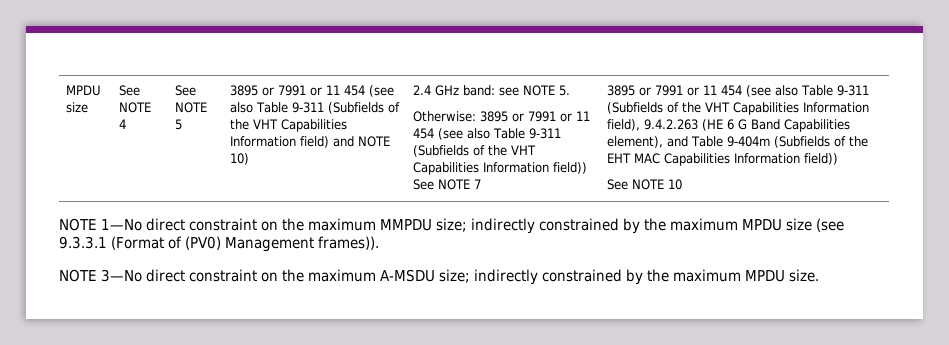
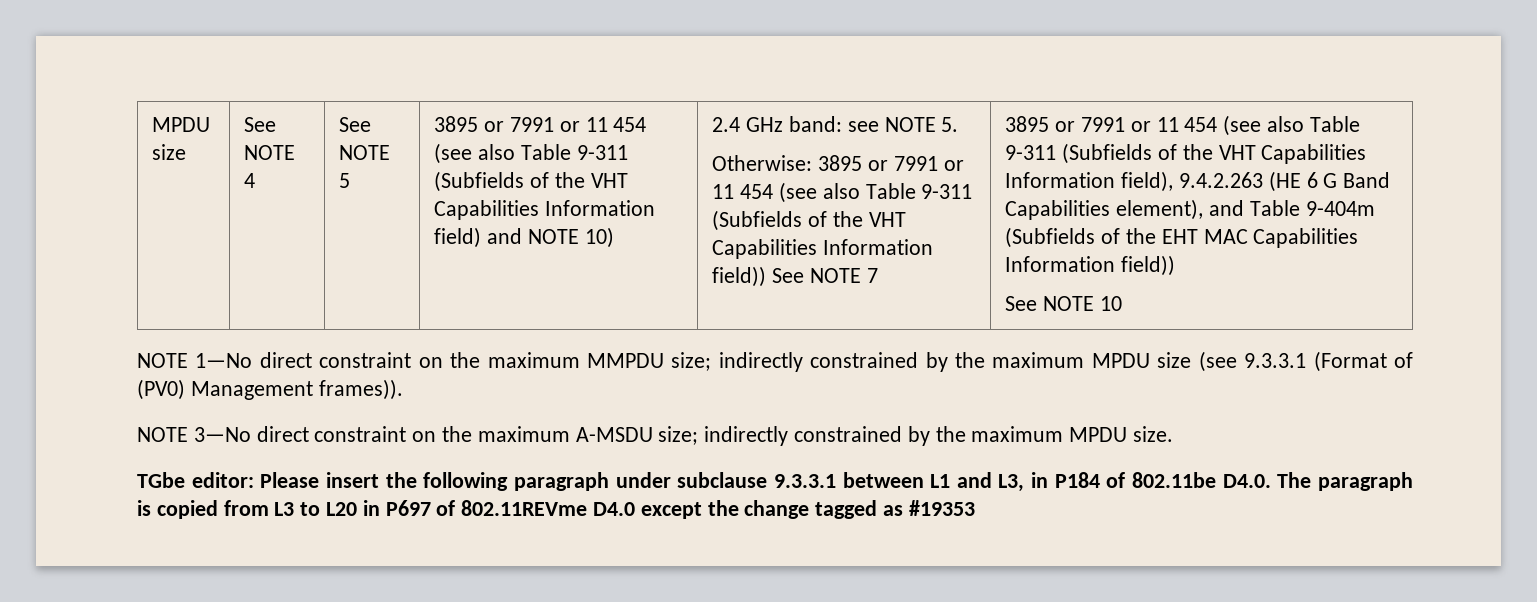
(819, 275) none -> [137,472,1413,492] [137,500,975,519] // TGbe editor: Please insert the following paragraph under subclause 9.3.3.1 between L1 and L3, in P184 of 802.11be D4.0. The paragraph is copied from L3 to L20 in P697 of 802.11REVme D4.0 except the change tagged as #19353

